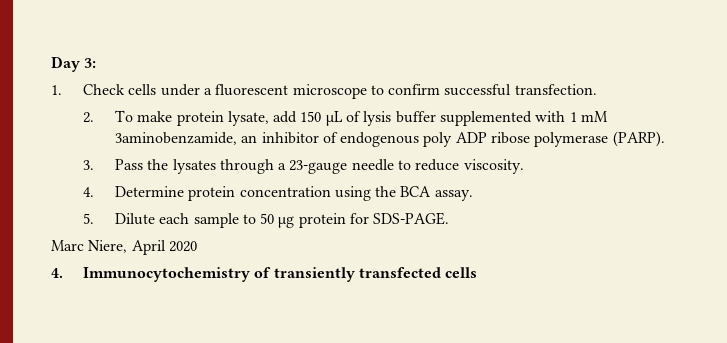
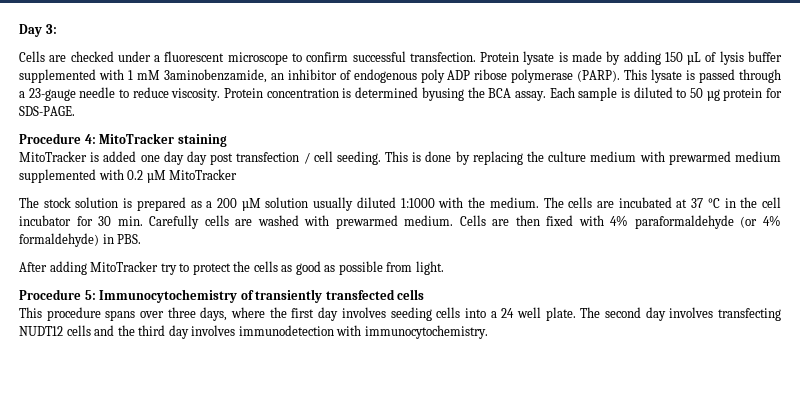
[51,84,157,95] 1. Check cells -> [19,51,114,62] Cells are checked
[82,110,298,126] // 2. To make protein lysate, add -> [480,51,661,65] Protein lysate is made by adding
[82,159,216,174] // 3. Pass the lysates -> [624,69,736,83] This lysate is passed
[82,186,371,201] // 4. Determine protein concentration using -> [224,87,464,101] Protein concentration is determined byusing
[82,213,239,228] // 5. Dilute each sample -> [549,87,673,101] Each sample is diluted
[51,240,197,255] [51,268,63,278] Marc Niere, April 2020 // 4. -> [19,133,227,147] [19,151,781,165] [19,169,238,183] [19,197,782,211] [19,215,781,229] [19,233,142,247] [19,261,444,275] [19,289,96,300] Procedure 4: MitoTracker staining // MitoTracker is added one day day post transfection / cell seeding. This is done by replacing the culture medium with prewarmed medium supplemented with 0.2 µM MitoTracker // The stock solution is prepared as a 200 µM solution usually diluted 1:1000 with the medium. The cells are incubated at 37 °C in the cell incubator for 30 min. Carefully cells are washed with prewarmed medium. Cells are then fixed with 4% paraformaldehyde (or 4% formaldehyde) in PBS. // After adding MitoTracker try to protect the cells as good as possible from light. // Procedure 5:
(478, 272) none -> [19,307,781,321] [19,325,488,339] // This procedure spans over three days, where the first day involves seeding cells into a 24 well plate. The second day involves transfecting NUDT12 cells and the third day involves immunodetection with immunocytochemistry.

